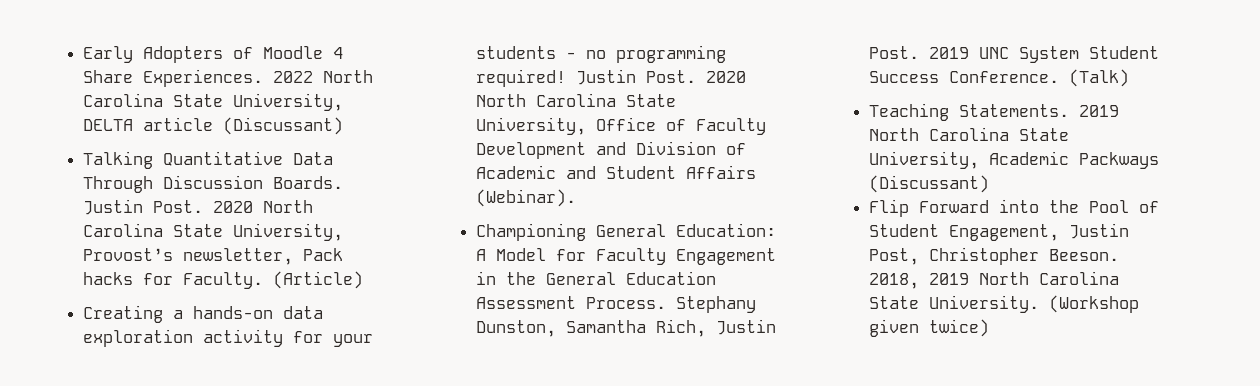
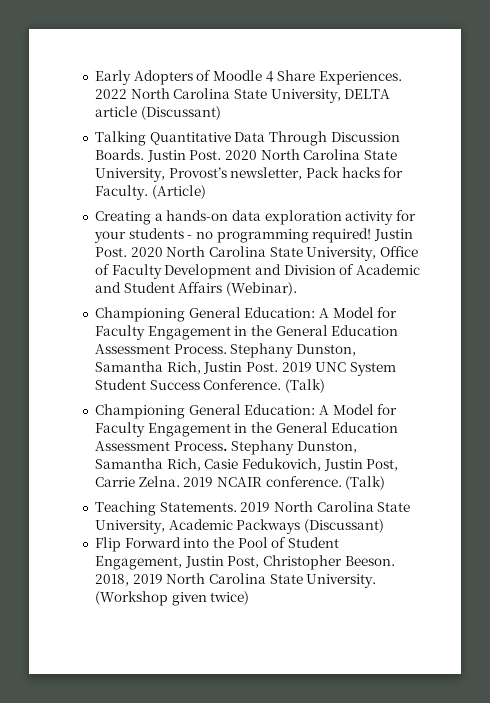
(1129, 78) none -> [95,404,398,419] [95,422,399,437] [95,440,358,455] [95,458,399,471] [95,476,386,490] // Championing General Education: A Model for Faculty Engagement in the General Education Assessment Process. Stephany Dunston, Samantha Rich, Casie Fedukovich, Justin Post, Carrie Zelna. 2019 NCAIR conference. (Talk)

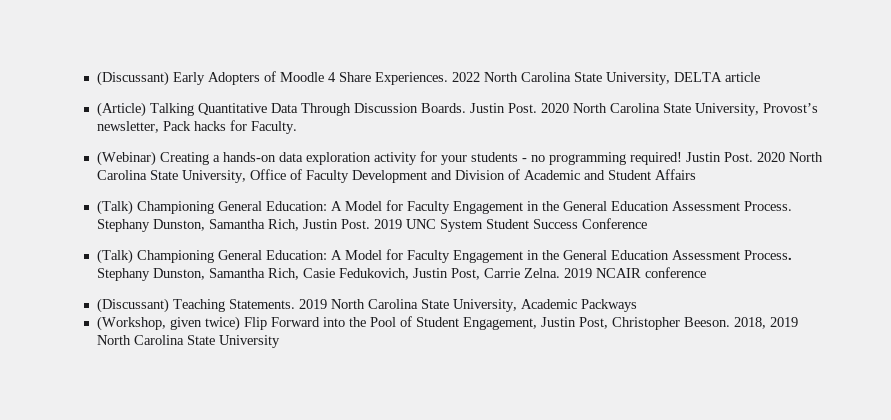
(95, 77) none -> [97,71,170,86] (Discussant)
[140,106,221,120] (Discussant) // -> [97,102,147,117] // (Article)
[151,185,206,199] (Article) // -> [97,151,157,166] // (Webinar)
[226,282,298,296] (Webinar). // -> [97,200,134,215] // (Talk)
[203,379,326,393] Conference. (Talk) // -> [582,218,648,229] [97,249,134,264] Conference // (Talk)
[265,476,386,490] conference. (Talk) // -> [645,267,707,278] [97,298,170,313] conference // (Discussant)
[304,519,385,533] (Discussant) // -> [97,316,241,331] // (Workshop, given twice)
[306,574,377,588] [95,591,250,606] University. (Workshop given twice) -> [219,335,281,348] University

